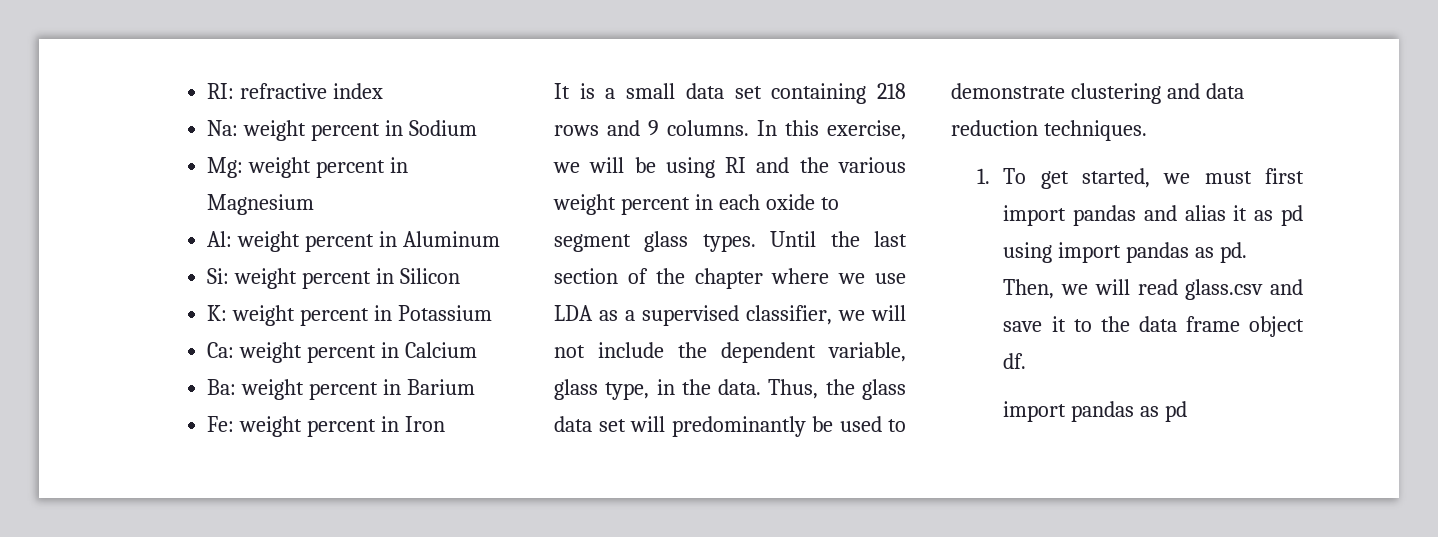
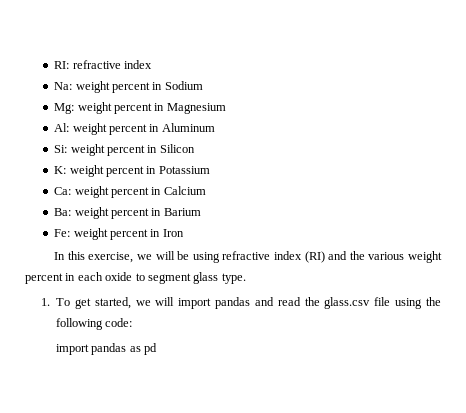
[554,83,906,104] [554,120,749,136] It is a small data set containing 218 rows and 9 columns. -> (184, 233) none
[725,157,747,173] RI -> [222,251,325,263] refractive index (RI)
[702,231,907,252] [554,268,906,289] [554,305,906,326] [554,342,906,363] [554,379,906,400] [554,416,906,437] [951,83,1244,104] [951,120,1147,141] types. Until the last section of the chapter where we use LDA as a supervised classifier, we will not include the dependent variable, glass type, in the data. Thus, the glass data set will predominantly be used to demonstrate clustering and data reduction techniques. -> [221,273,246,284] type.
[1204,168,1304,184] must first -> [155,297,175,306] will
[1184,205,1303,226] [1003,242,1248,263] [1003,279,1303,300] [1003,316,1304,337] [1003,353,1027,369] alias it as pd using import pandas as pd. Then, we will read glass.csv and save it to the data frame object df. -> [277,297,442,309] [56,318,133,330] read the glass.csv file using the following code:

